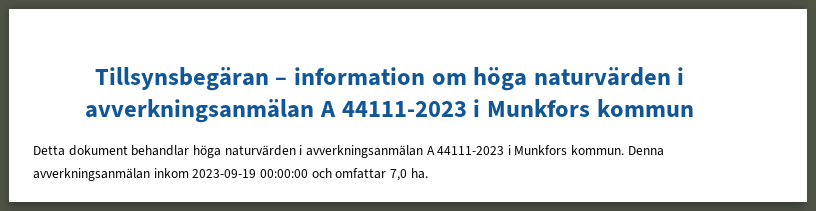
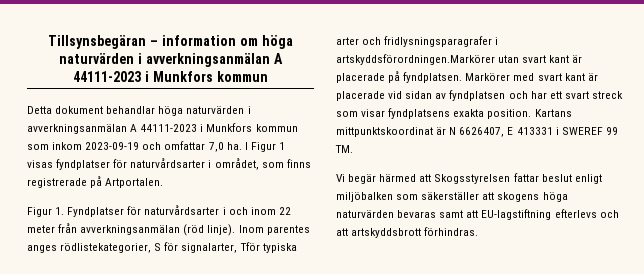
[571,145,664,156] [33,168,150,181] kommun. Denna avverkningsanmälan -> [255,124,298,132] [27,144,49,150] kommun som
[259,169,308,178] 00:00:00 -> (140, 146) none
(428, 173) none -> [244,142,285,152] [27,158,311,170] [27,176,164,188] [27,205,291,217] [27,223,310,236] [27,242,297,253] [336,36,499,47] [336,54,583,65] [336,71,598,83] [336,90,623,101] [336,108,572,119] [336,127,618,137] [335,145,353,153] [336,173,602,184] [336,192,568,202] [336,209,619,220] [336,227,479,238] I Figur 1 visas fyndplatser för naturvårdsarter i området, som finns registrerade på Artportalen. // Figur 1. Fyndplatser för naturvårdsarter i och inom 22 meter från avverkningsanmälan (röd linje). Inom parentes anges rödlistekategorier, S för signalarter, Tför typiska arter och fridlysningsparagrafer i artskyddsförordningen.Markörer utan svart kant är placerade på fyndplatsen. Markörer med svart kant är placerade vid sidan av fyndplatsen och har ett svart streck som visar fyndplatsens exakta position. Kartans mittpunktskoordinat är N 6626407, E 413331 i SWEREF 99 TM. // Vi begär härmed att Skogsstyrelsen fattar beslut enligt miljöbalken som säkerställer att skogens höga naturvärden bevaras samt att EU-lagstiftning efterlevs och att artskyddsbrott förhindras.

